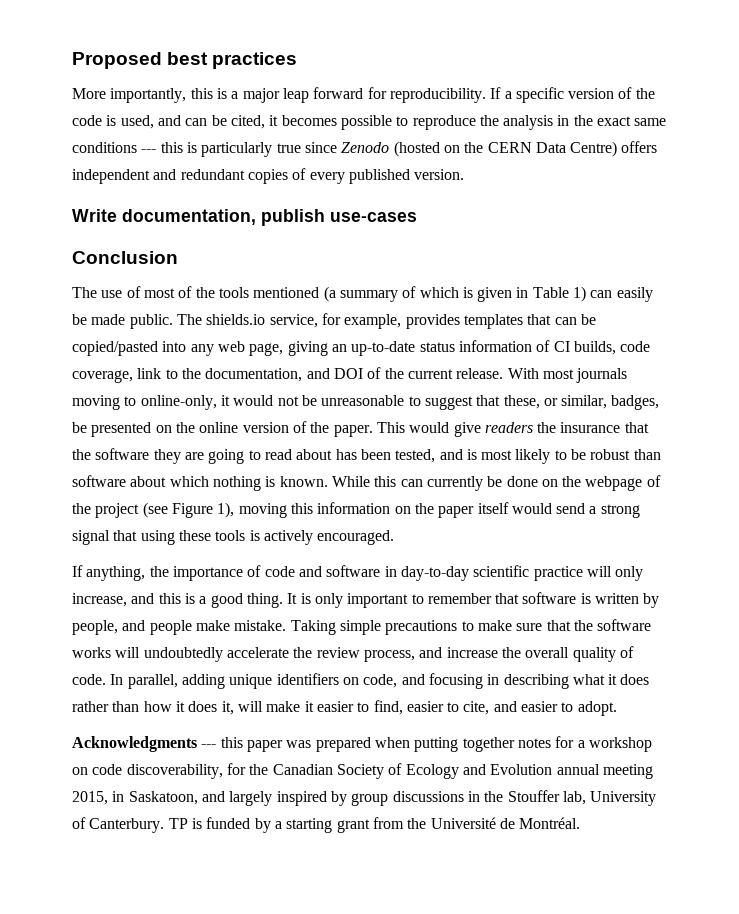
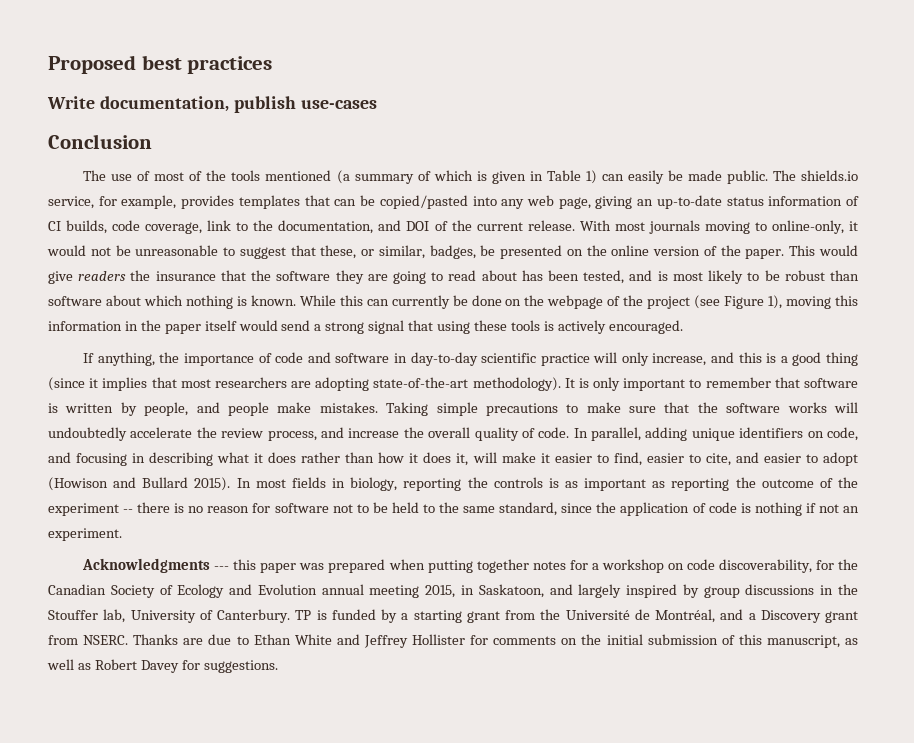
[72,87,655,103] [72,115,667,130] [72,141,658,157] [72,168,465,184] // More importantly, this is a major leap forward for reproducibility. If a specific version of the code is used, and can be cited, it becomes possible to reproduce the analysis in the exact same conditions --- this is particularly true since Zenodo (hosted on the CERN Data Centre) offers independent and redundant copies of every published version. -> (273, 65) none
[394,506,411,514] on -> [124,321,138,331] in
[246,593,283,608] thing. -> [826,352,859,366] [48,377,561,391] thing (since it implies that most researchers are adopting state-of-the-art methodology).
[234,620,287,631] mistake. -> [319,402,378,413] mistakes.
[577,701,617,716] adopt. -> [822,452,858,466] [48,477,858,491] [48,502,860,516] [48,528,122,541] adopt (Howison and Bullard 2015). In most fields in biology, reporting the controls is as important as reporting the outcome of the experiment -- there is no reason for software not to be held to the same standard, since the application of code is nothing if not an experiment.
[519,817,581,829] Montréal. -> [655,609,858,623] [48,634,859,648] [47,659,278,673] Montréal, and a Discovery grant from NSERC. Thanks are due to Ethan White and Jeffrey Hollister for comments on the initial submission of this manuscript, as well as Robert Davey for suggestions.

